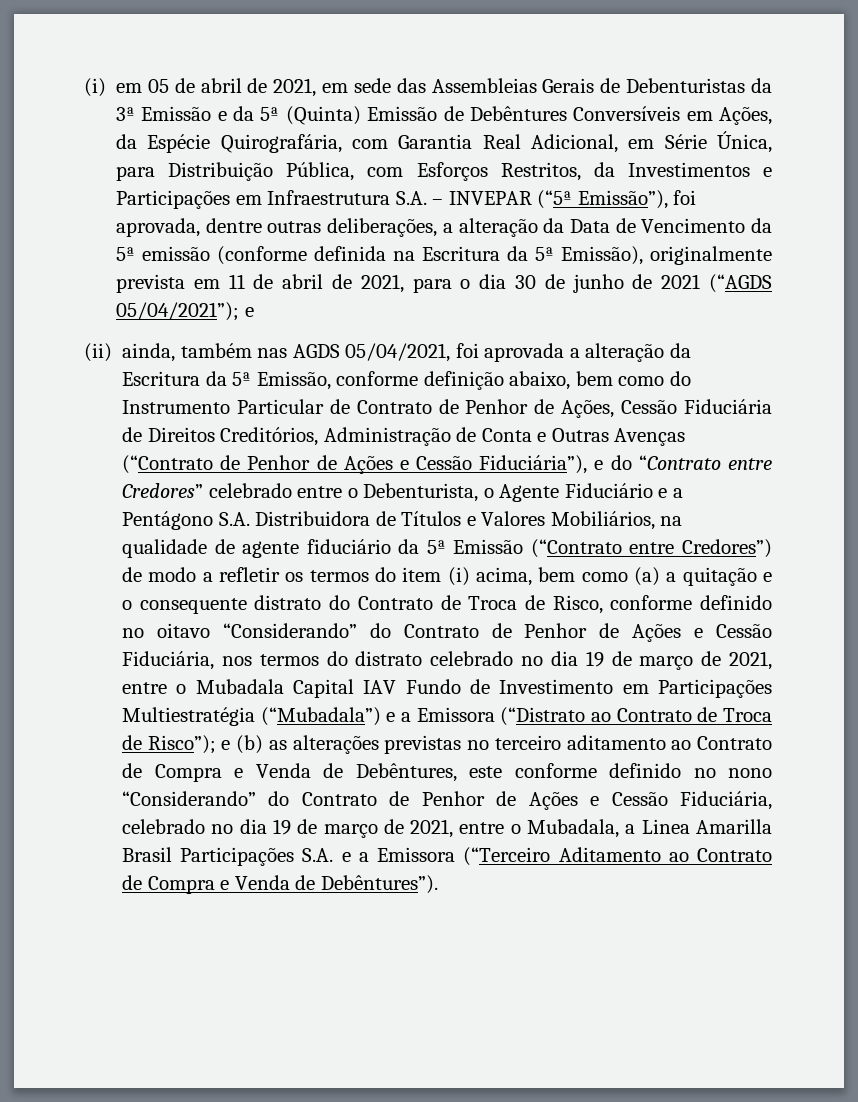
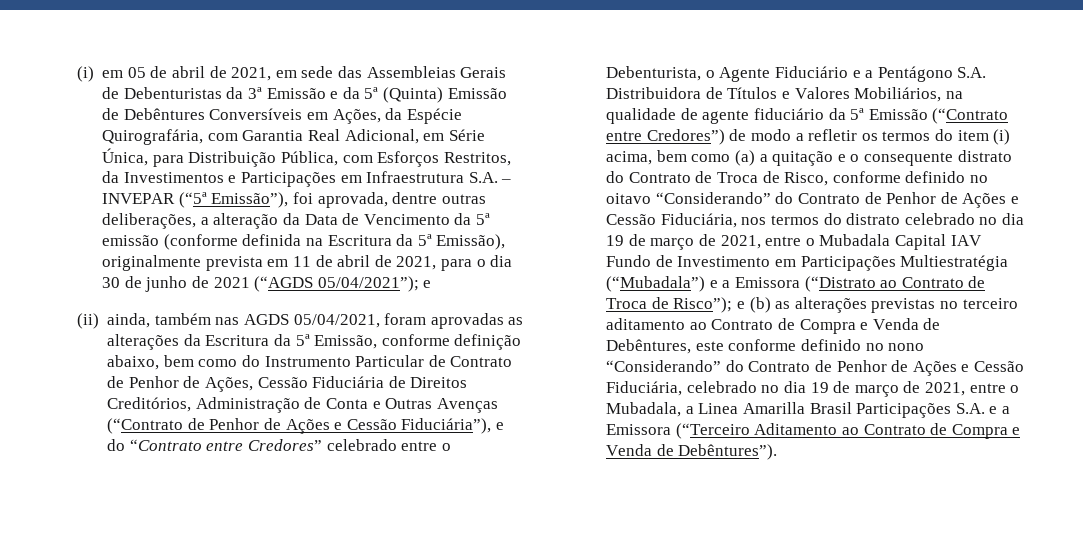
[455,343,665,362] foi aprovada a alteração -> [384,313,524,329] [107,334,180,350] foram aprovadas as alterações

